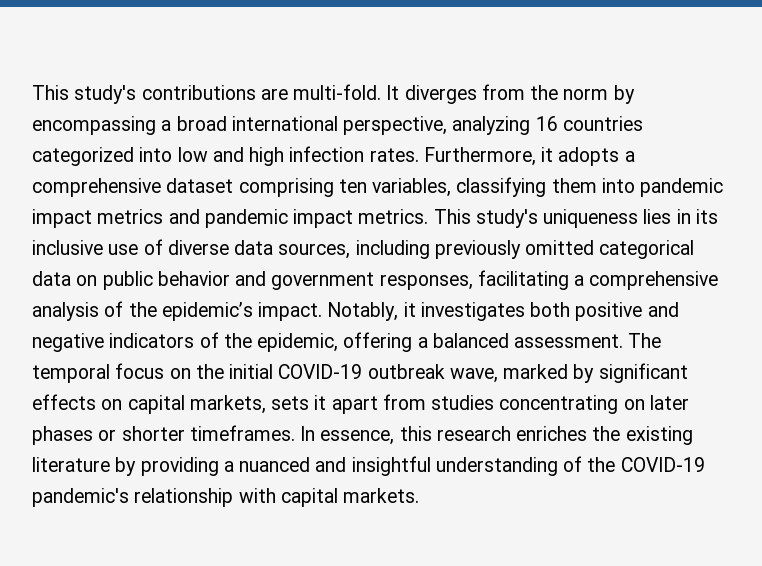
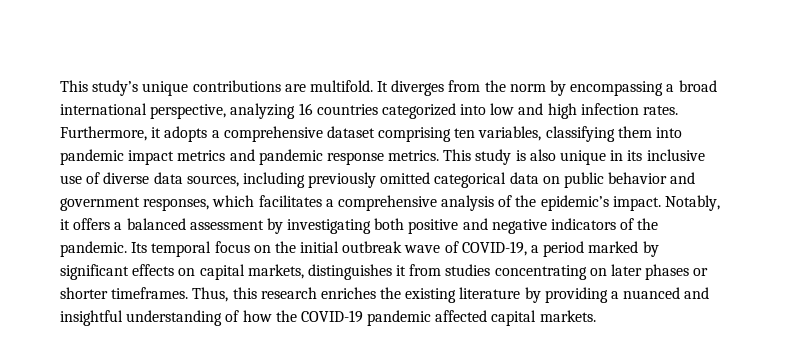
[32,85,137,104] This study's -> [60,80,189,96] This study’s unique
[293,84,382,100] multi-fold. -> [309,80,373,92] multifold.
[293,209,354,228] impact -> [326,152,384,165] response
[475,209,672,228] study's uniqueness lies -> [475,149,607,165] study is also unique
[477,270,569,290] facilitating -> [212,195,322,207] which facilitates
[420,302,525,321] investigates -> [73,218,372,234] offers a balanced assessment by investigating
[257,332,662,352] epidemic, offering a balanced assessment. The -> [60,241,148,257] pandemic. Its
[278,364,498,383] COVID-19 outbreak wave, -> [342,241,585,257] outbreak wave of COVID-19, a period
[271,395,378,414] sets it apart -> [307,264,407,280] distinguishes it
[300,426,395,445] In essence, -> [192,287,229,302] Thus,
(583, 464) none -> [242,310,272,322] how
[32,488,276,507] pandemic's relationship with -> [367,310,488,326] pandemic affected

